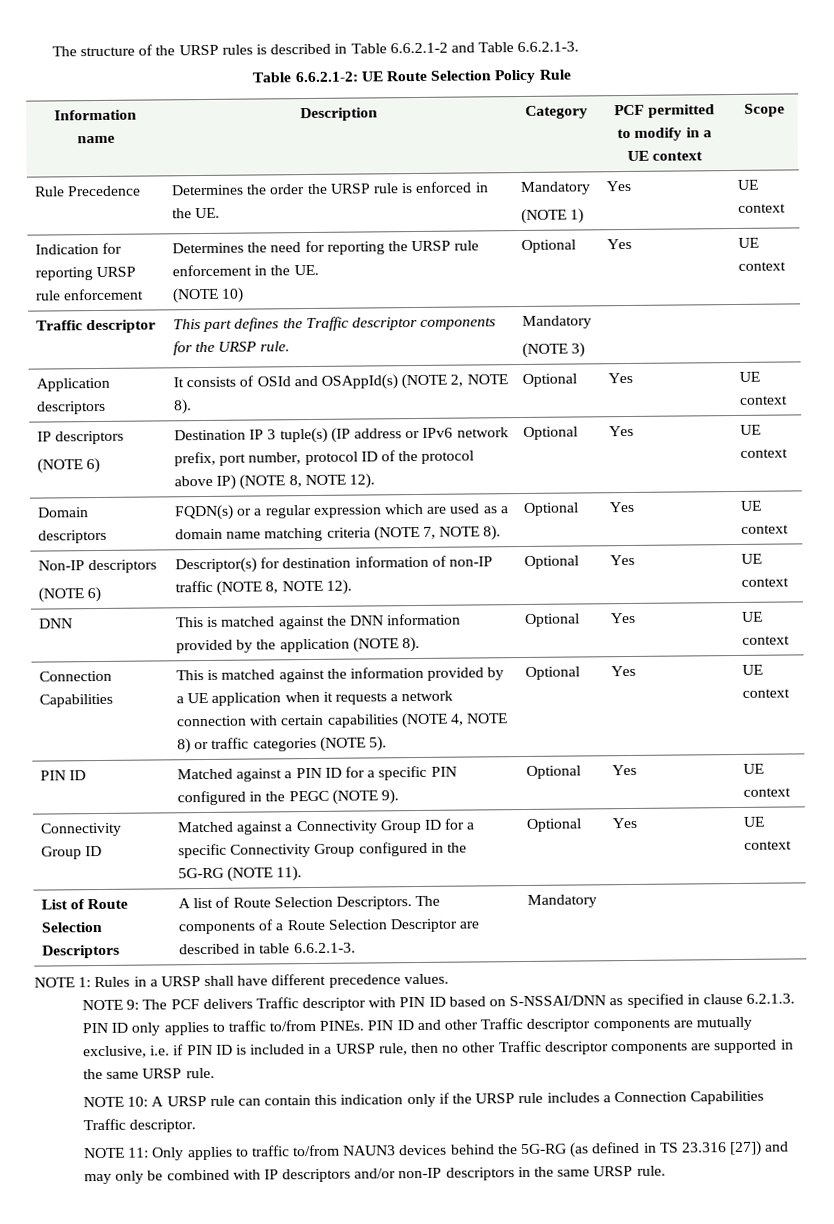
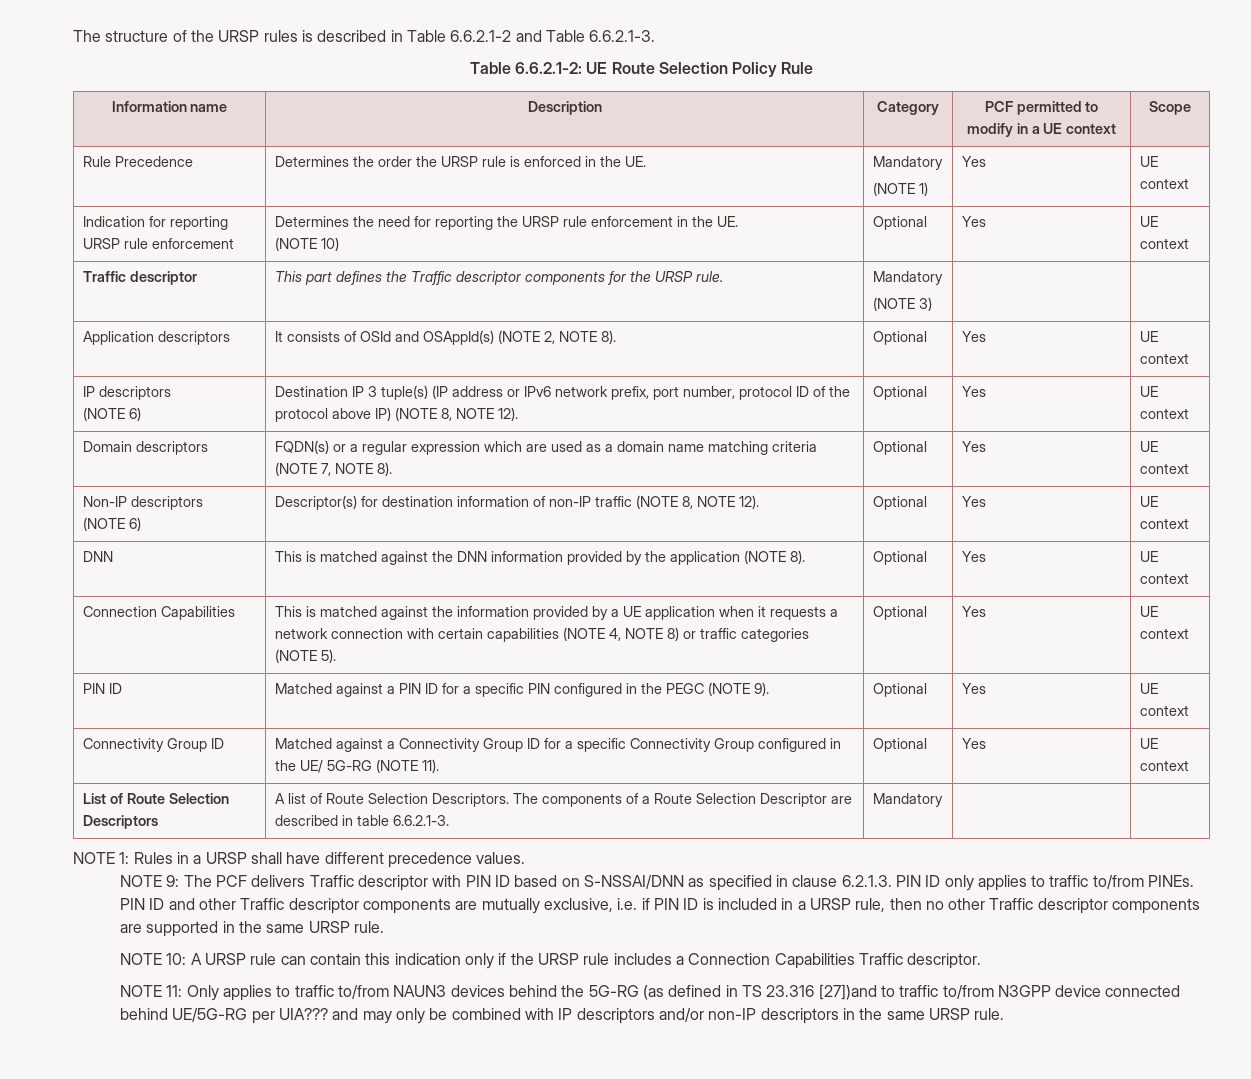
(467, 847) none -> [299,760,323,773] UE/
[730,1140,763,1157] [27]) -> [818,984,1181,1000] [120,1008,329,1024] [27])and to traffic to/from N3GPP device connected behind UE/5G-RG per UIA???

